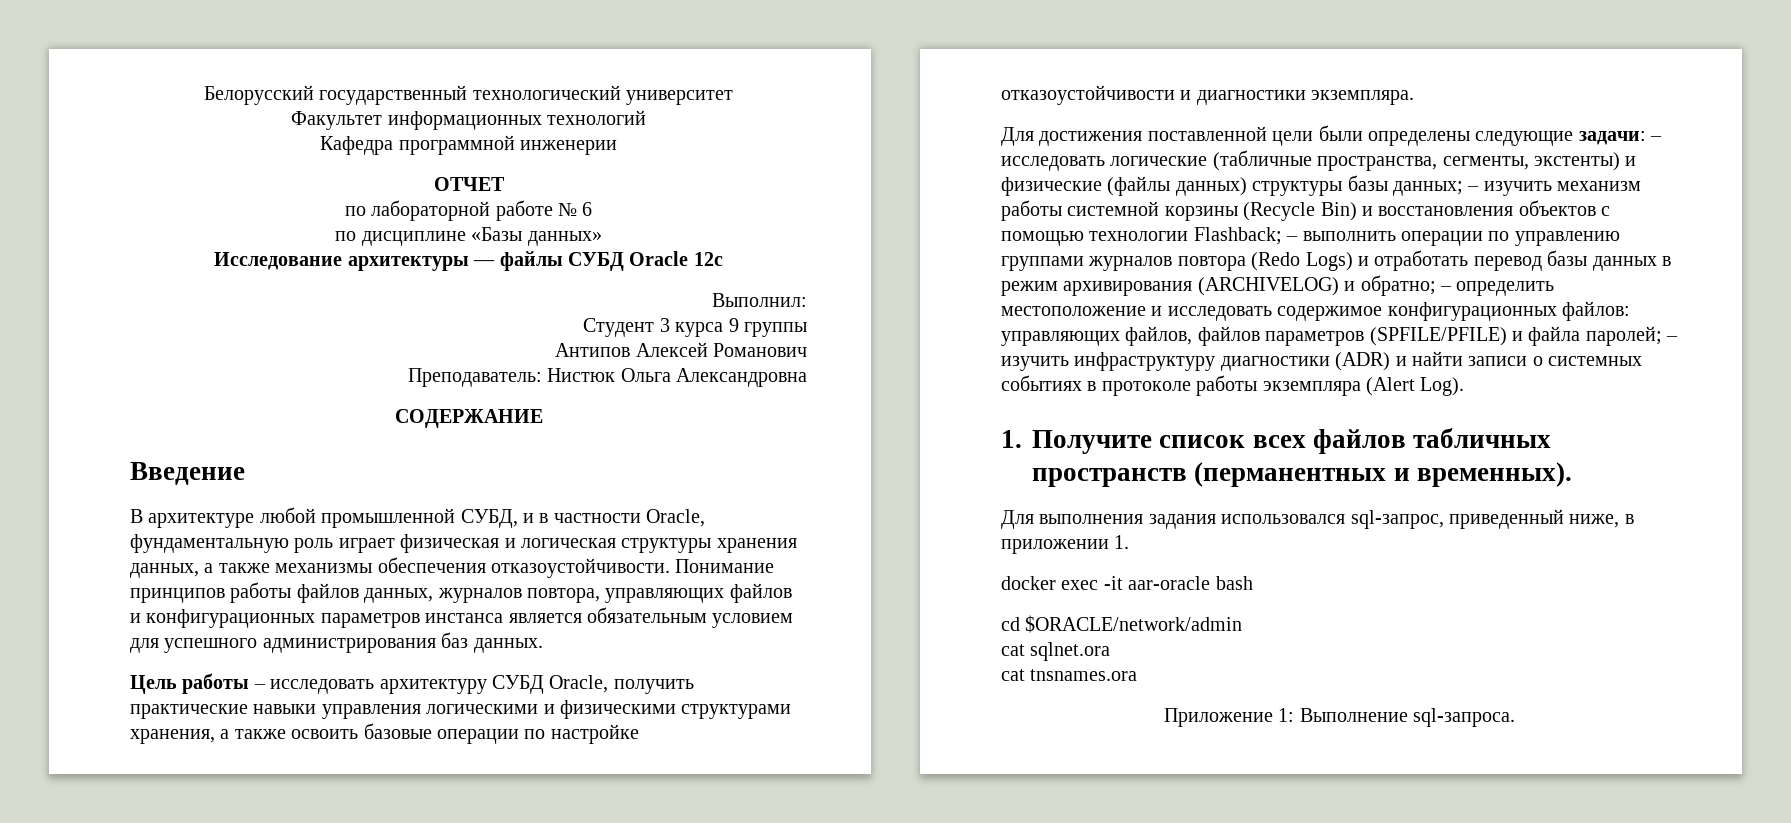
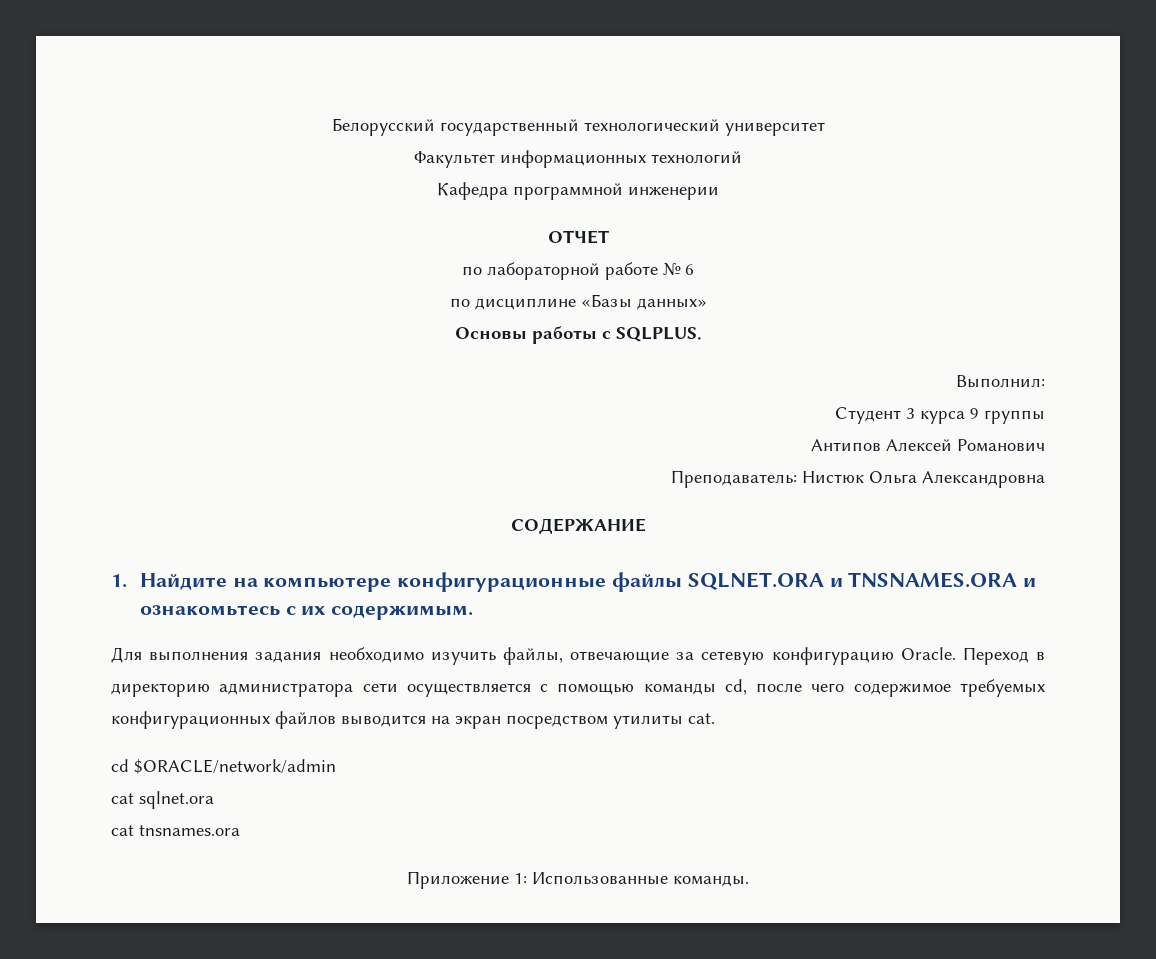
[214,251,723,271] Исследование архитектуры — файлы СУБД Oracle 12c -> [454,326,702,344] Основы работы с SQLPLUS.
[130,462,245,485] [130,507,706,528] [130,534,797,553] [130,557,775,578] [130,582,792,603] [130,607,794,628] [130,632,543,653] [130,673,694,694] [130,700,792,719] [130,723,639,744] [1001,85,1415,105] [1001,125,1663,146] [1001,150,1637,171] [1001,175,1642,196] [1001,200,1611,221] [1001,227,1620,246] [1001,250,1671,271] [1001,275,1555,296] [1001,301,1630,321] [1001,326,1679,346] [1001,351,1643,371] [1001,375,1465,396] [1001,428,1552,454] [1032,462,1572,487] [1001,509,1634,529] [1001,535,1130,554] [1001,576,1253,590] Введение // В архитектуре любой промышленной СУБД, и в частности Oracle, фундаментальную роль играет физическая и логическая структуры хранения данных, а также механизмы обеспечения отказоустойчивости. Понимание принципов работы файлов данных, журналов повтора, управляющих файлов и конфигурационных параметров инстанса является обязательным условием для успешного администрирования баз данных. // Цель работы – исследовать архитектуру СУБД Oracle, получить практические навыки управления логическими и физическими структурами хранения, а также освоить базовые операции по настройке отказоустойчивости и диагностики экземпляра. // Для достижения поставленной цели были определены следующие задачи: – исследовать логические (табличные пространства, сегменты, экстенты) и физические (файлы данных) структуры базы данных; – изучить механизм работы системной корзины (Recycle Bin) и восстановления объектов с помощью технологии Flashback; – выполнить операции по управлению группами журналов повтора (Redo Logs) и отработать перевод базы данных в режим архивирования (ARCHIVELOG) и обратно; – определить местоположение и исследовать содержимое конфигурационных файлов: управляющих файлов, файлов параметров (SPFILE/PFILE) и файла паролей; – изучить инфраструктуру диагностики (ADR) и найти записи о системных событиях в протоколе работы экземпляра (Alert Log). // 1. Получите список всех файлов табличных пространств (перманентных и временных). // Для выполнения задания использовался sql-запрос, приведенный ниже, в приложении 1. // docker exec -it aar-oracle bash -> [111,572,1037,592] [139,605,474,620] [111,647,1045,665] [111,679,1045,697] [111,711,715,729] 1. Найдите на компьютере конфигурационные файлы SQLNET.ORA и TNSNAMES.ORA и ознакомьтесь с их содержимым. // Для выполнения задания необходимо изучить файлы, отвечающие за сетевую конфигурацию Oracle. Переход в директорию администратора сети осуществляется с помощью команды cd, после чего содержимое требуемых конфигурационных файлов выводится на экран посредством утилиты cat.
[1299,708,1516,727] Выполнение sql-запроса. -> [532,872,749,887] Использованные команды.

